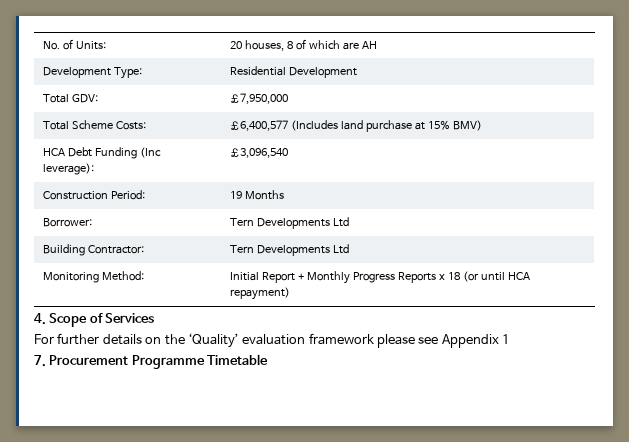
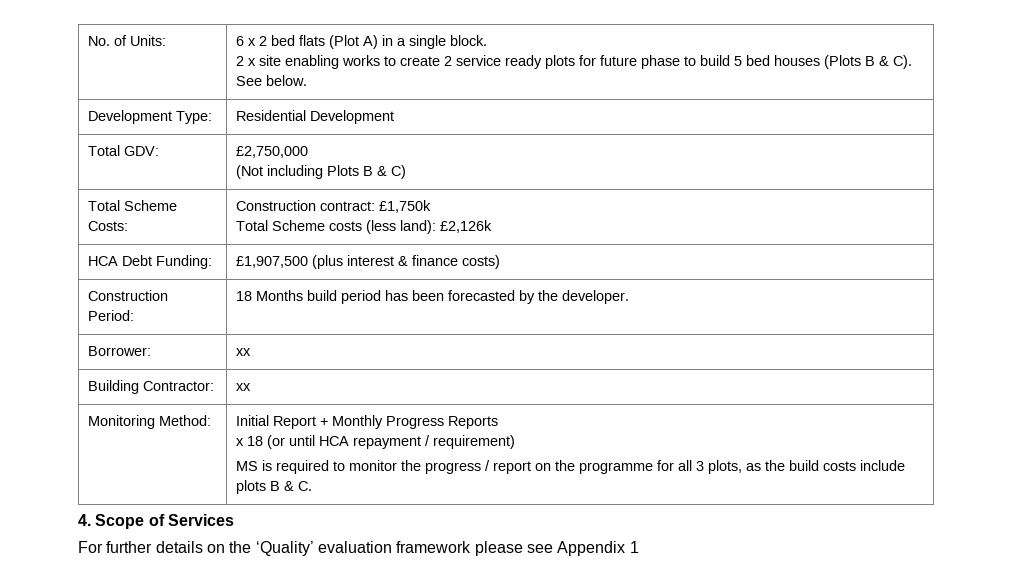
[230,39,378,51] 20 houses, 8 of which are AH -> [236,35,488,49] [236,55,913,69] [236,75,308,86] 6 x 2 bed flats (Plot A) in a single block. // 2 x site enabling works to create 2 service ready plots for future phase to build 5 bed houses (Plots B & C). See below.
[230,93,289,104] [43,120,147,130] [230,120,483,132] [43,147,162,159] [43,163,95,175] [230,148,289,158] £7,950,000 // Total Scheme Costs: | £6,400,577 (Includes land purchase at 15% BMV) // HCA Debt Funding (Inc leverage): | £3,096,540 -> [236,146,309,158] [236,165,407,179] [88,200,178,211] [88,221,129,231] [236,200,432,213] [236,220,493,234] [88,255,213,269] [236,255,501,269] £2,750,000 // (Not including Plots B & C) // Total Scheme Costs: | Construction contract: £1,750k // Total Scheme costs (less land): £2,126k // HCA Debt Funding: | £1,907,500 (plus interest & finance costs)
[230,191,243,199] 19 -> [236,291,253,301] 18
[43,218,93,227] [230,217,350,229] // Borrower: | Tern Developments Ltd -> [307,290,630,304] [88,346,152,356] [236,348,252,356] build period has been forecasted by the developer. // Borrower: | xx
[230,244,350,256] Tern Developments Ltd -> [236,383,252,391] xx
(437, 277) none -> (499, 422) //
[230,287,291,300] repayment) -> [353,435,516,449] [236,460,906,474] [236,480,313,494] repayment / requirement) // MS is required to monitor the progress / report on the programme for all 3 plots, as the build costs include plots B & C.
[34,354,269,369] // 7. Procurement Programme Timetable -> (639, 547) none

